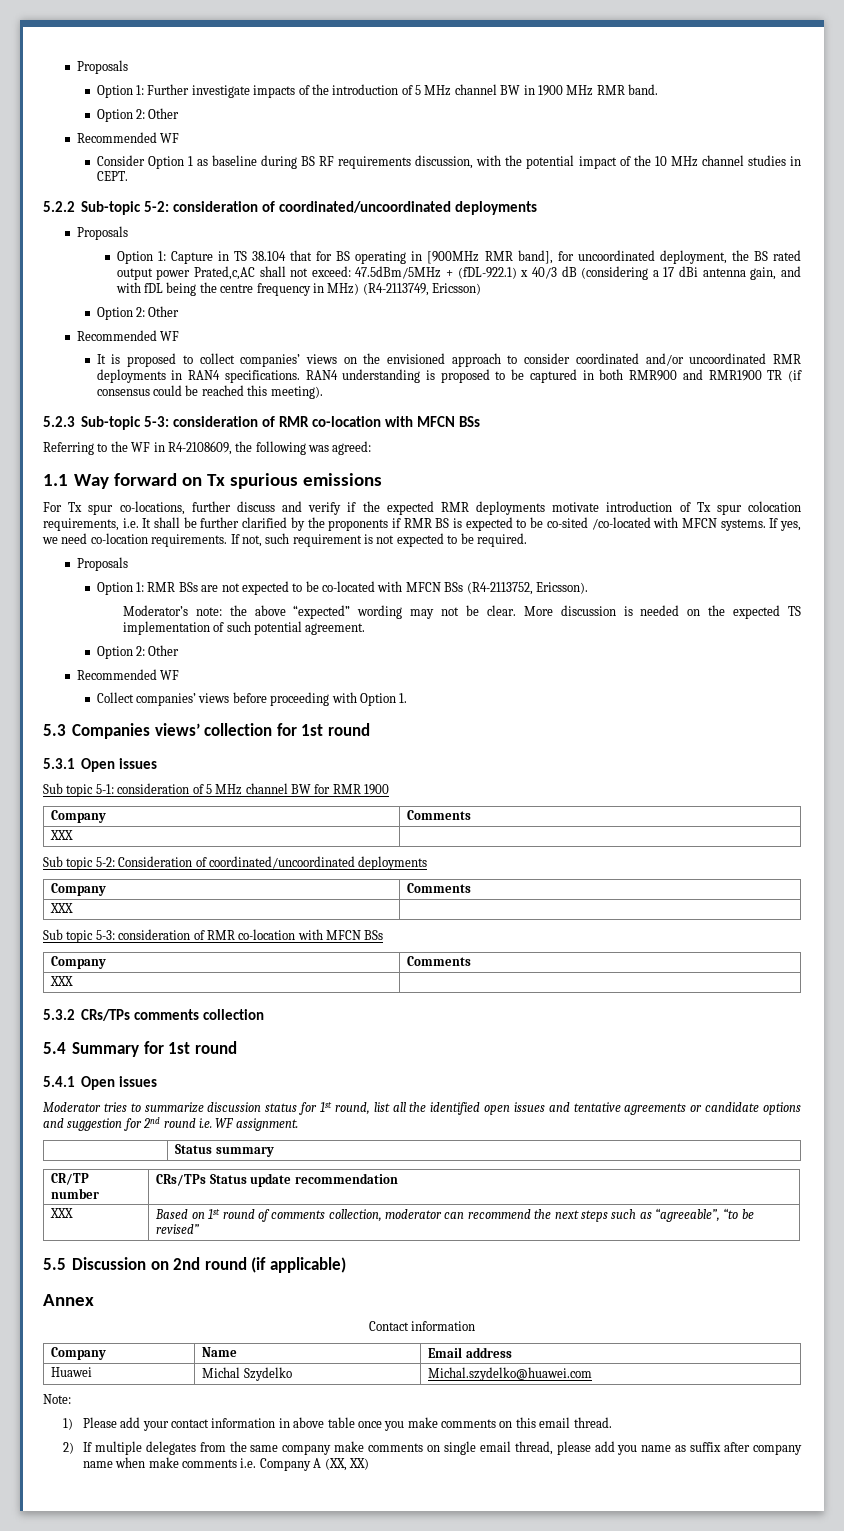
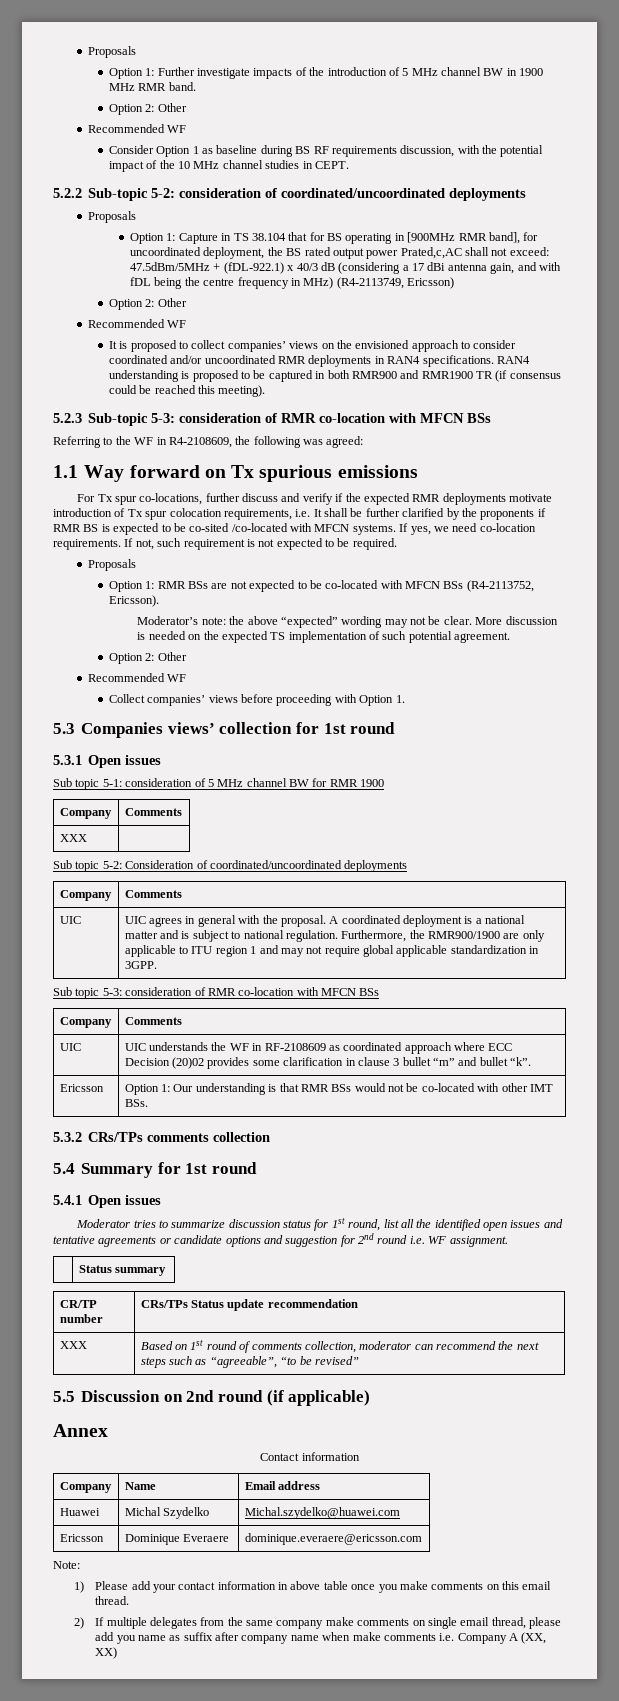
[50,903,74,913] XXX | -> [59,916,81,924] [124,915,526,927] [124,930,545,942] [124,945,540,957] [124,961,157,969] UIC | UIC agrees in general with the proposal. A coordinated deployment is a national matter and is subject to national regulation. Furthermore, the RMR900/1900 are only applicable to ITU region 1 and may not require global applicable standardization in 3GPP.
[50,976,74,986] XXX | -> [59,1043,81,1051] [124,1042,513,1054] [124,1057,532,1069] [59,1084,104,1092] [124,1083,553,1095] [124,1099,148,1107] UIC | UIC understands the WF in RF-2108609 as coordinated approach where ECC Decision (20)02 provides some clarification in clause 3 bullet “m” and bullet “k”. // Ericsson | Option 1: Our understanding is that RMR BSs would not be co-located with other IMT BSs.
(593, 1374) none -> [59,1534,104,1542] [124,1534,230,1545] [244,1533,422,1545] // Ericsson | Dominique Everaere | dominique.everaere@ericsson.com

